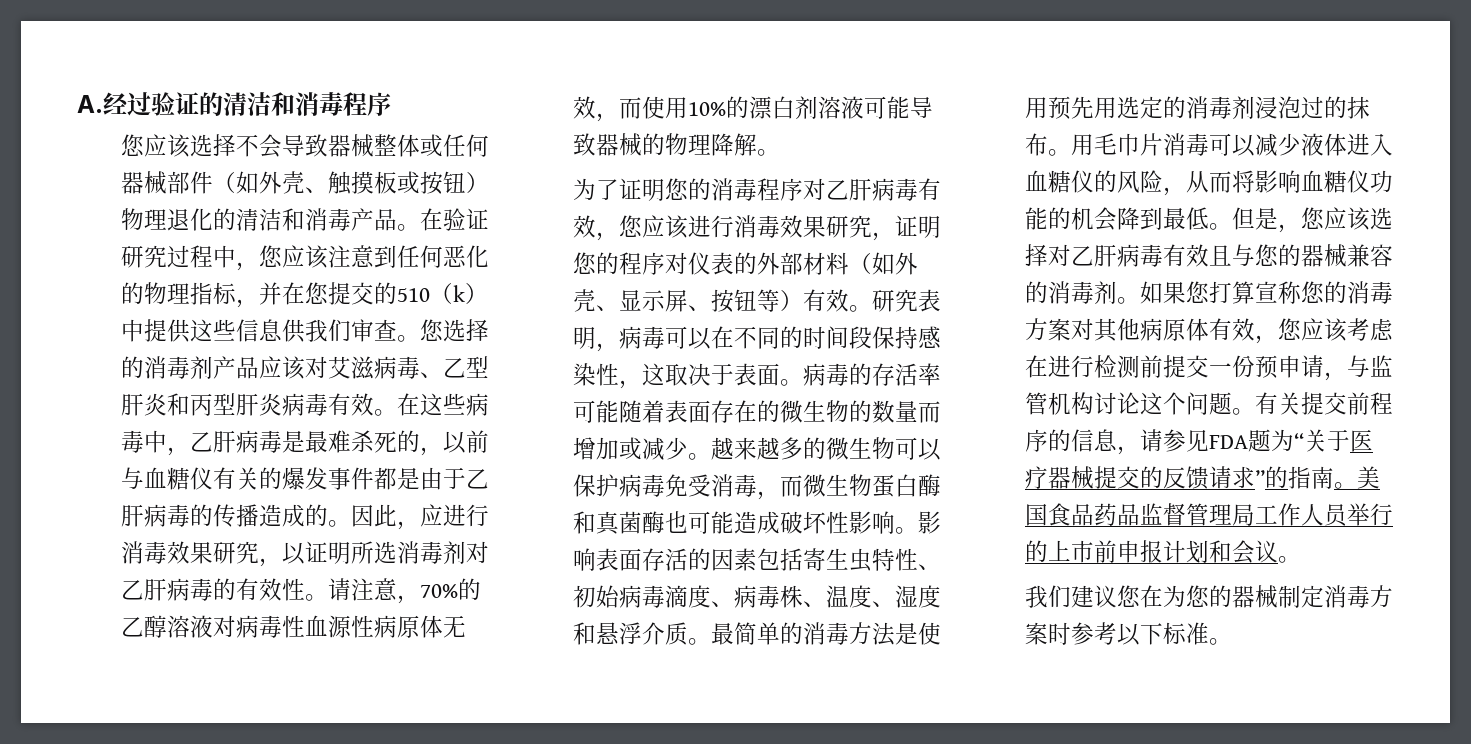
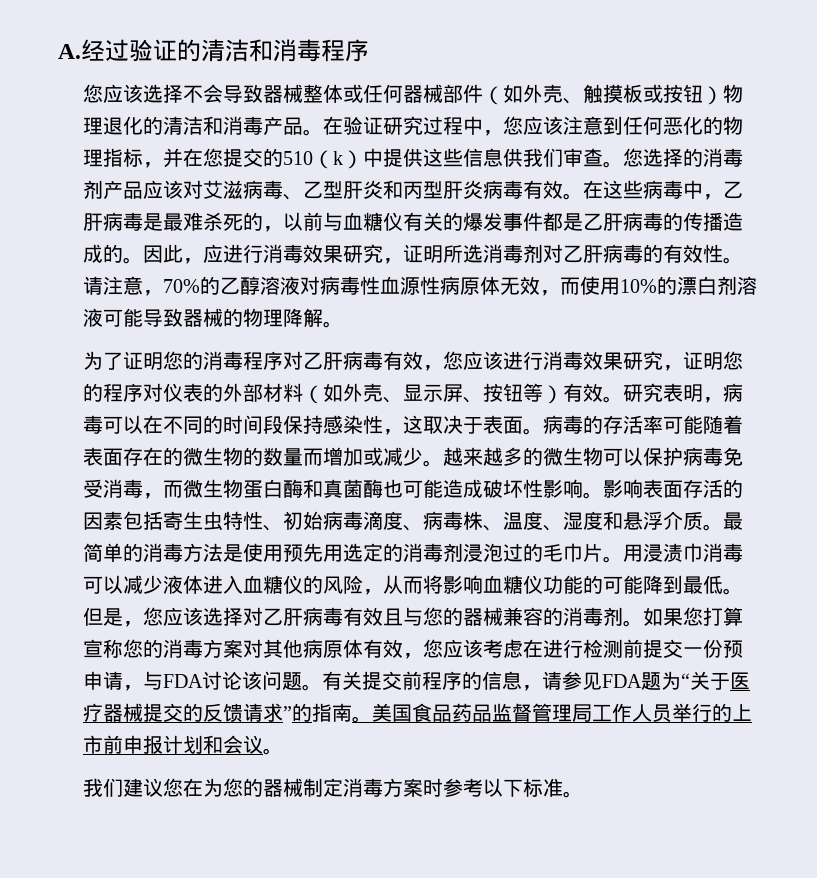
[419,467,466,490] 由于 -> (584, 222) none
[281,542,305,565] 以 -> (404, 261) none
[1346,96,1370,119] [1024,133,1163,156] 抹布。用毛巾片 -> [543,543,704,563] 毛巾片。用浸渍巾
[1070,207,1117,231] 机会 -> [603,575,644,594] 可能
[1369,355,1393,377] [1024,392,1186,415] 监管机构讨论这个 -> [163,671,263,690] FDA讨论该

